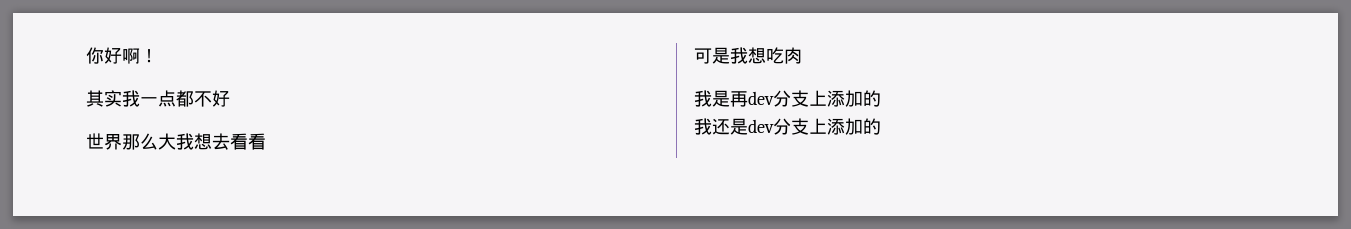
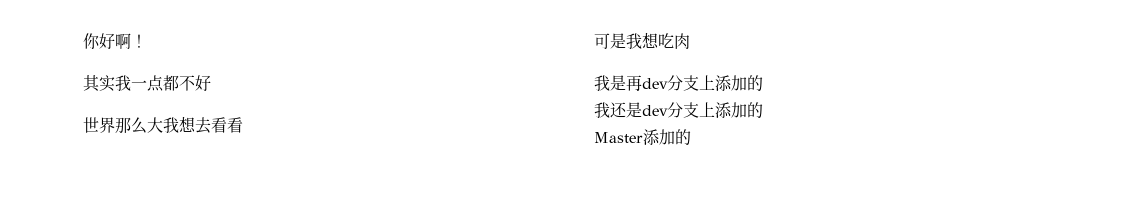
(881, 126) none -> [594,129,691,145] // Master添加的

